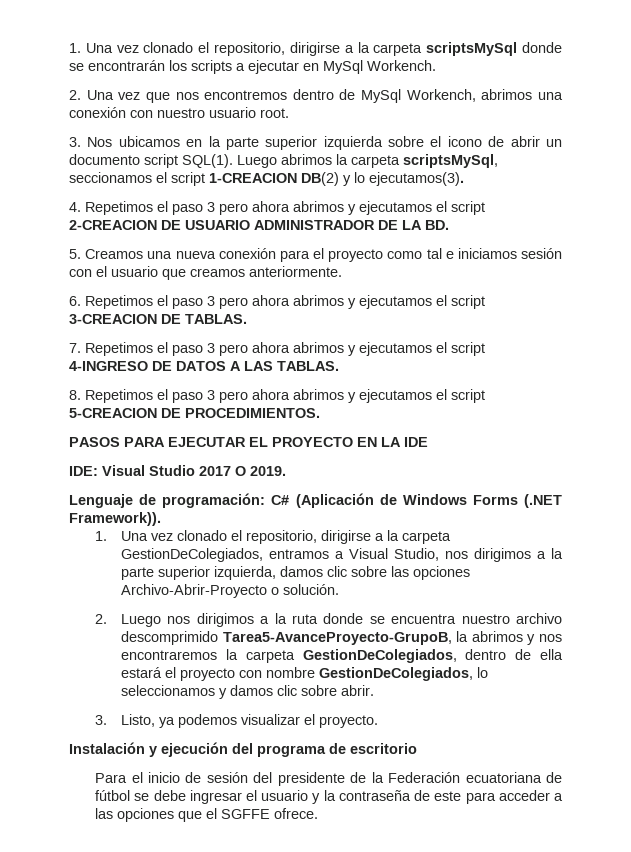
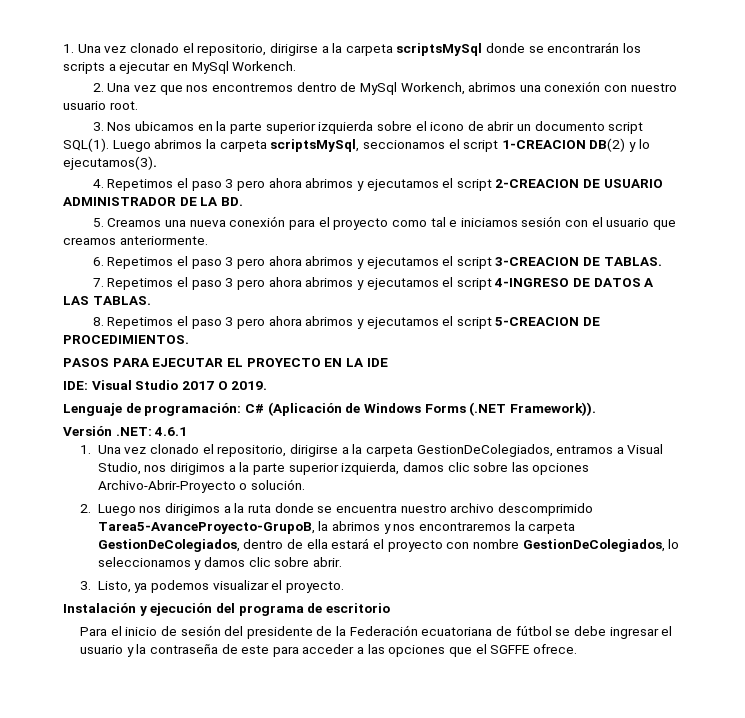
(161, 519) none -> [63,426,188,436] // Versión .NET: 4.6.1

